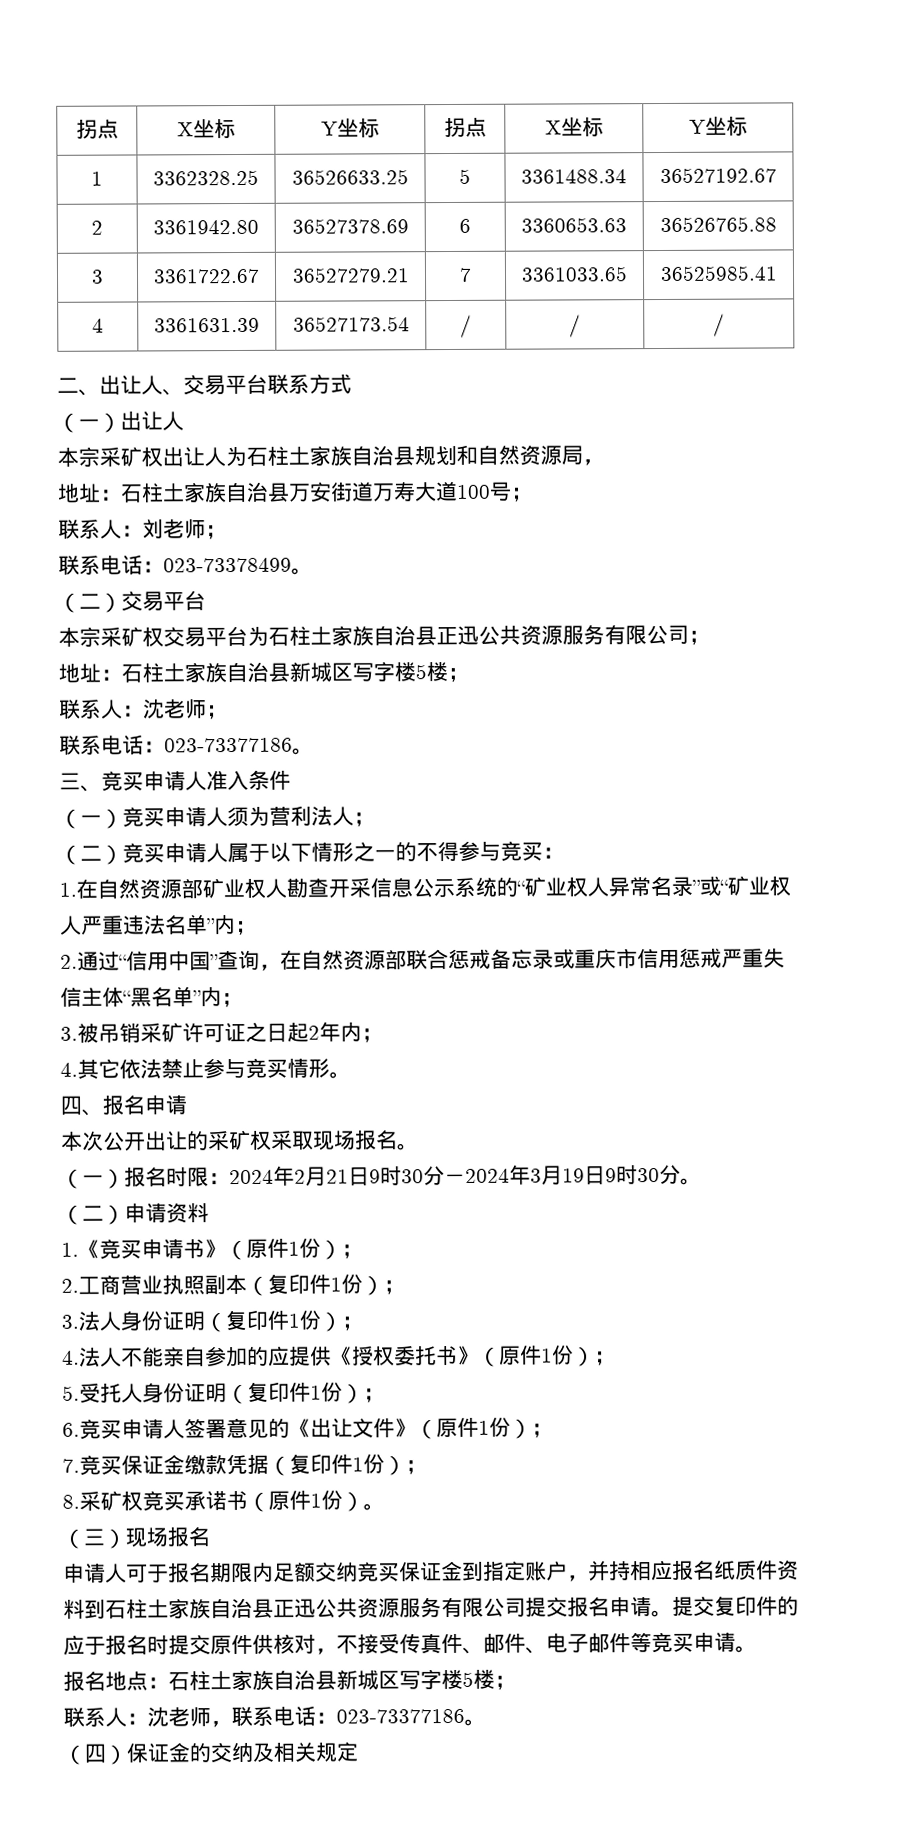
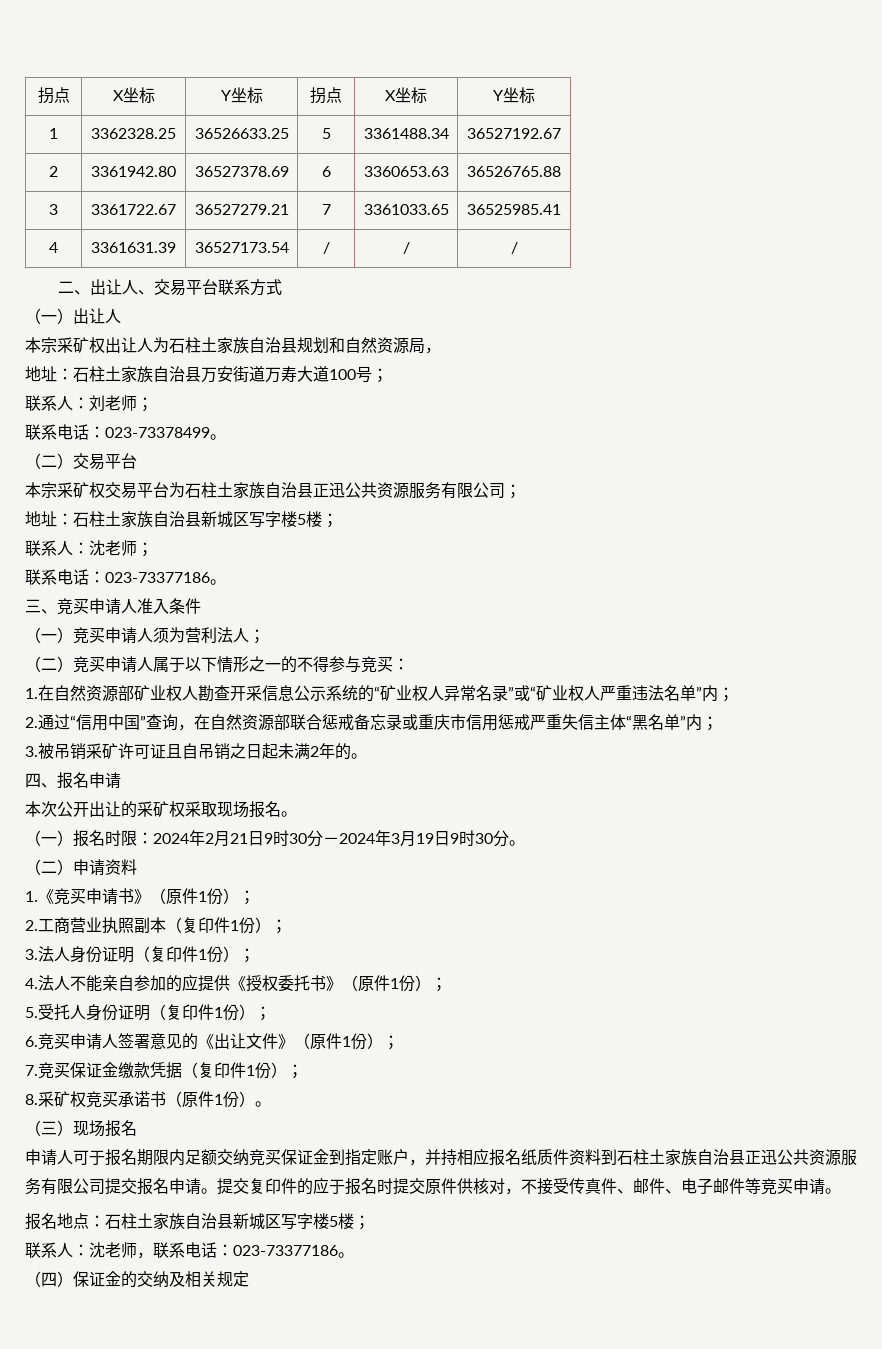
[245,1021,383,1043] [60,1057,330,1079] 之日起2年内； // 4.其它依法禁止参与竞买情形 -> [166,743,351,760] 且自吊销之日起未满2年的

